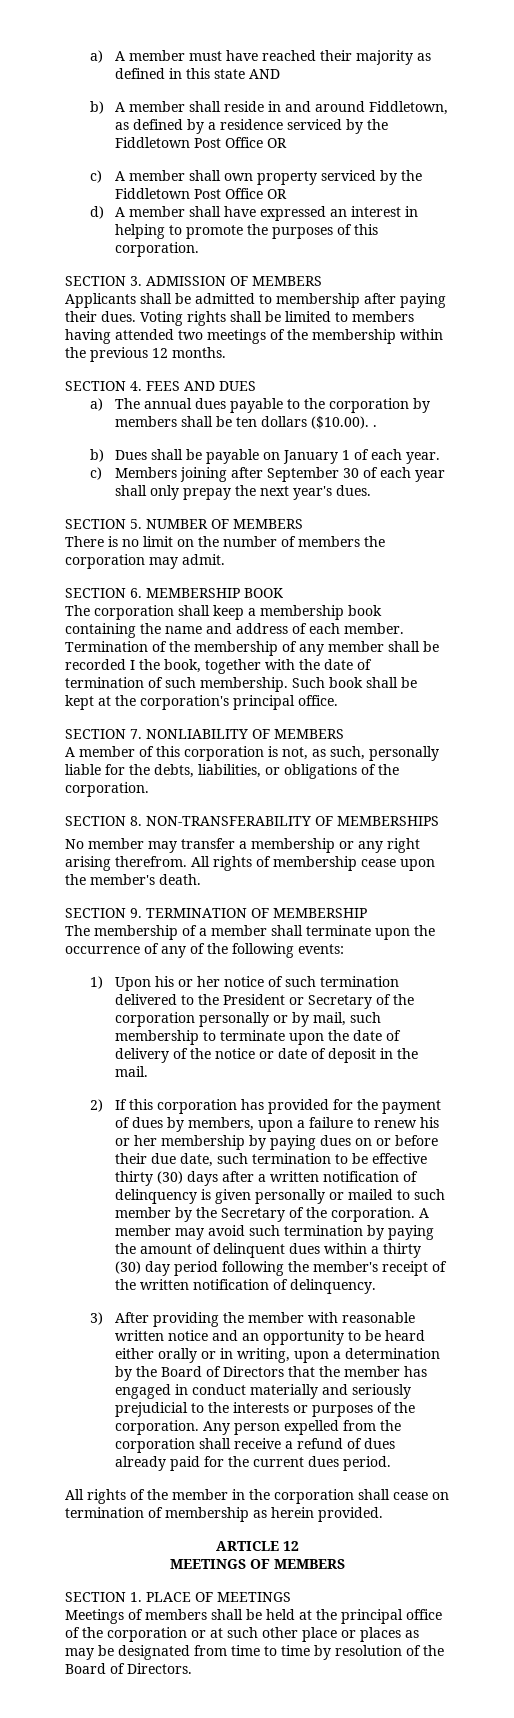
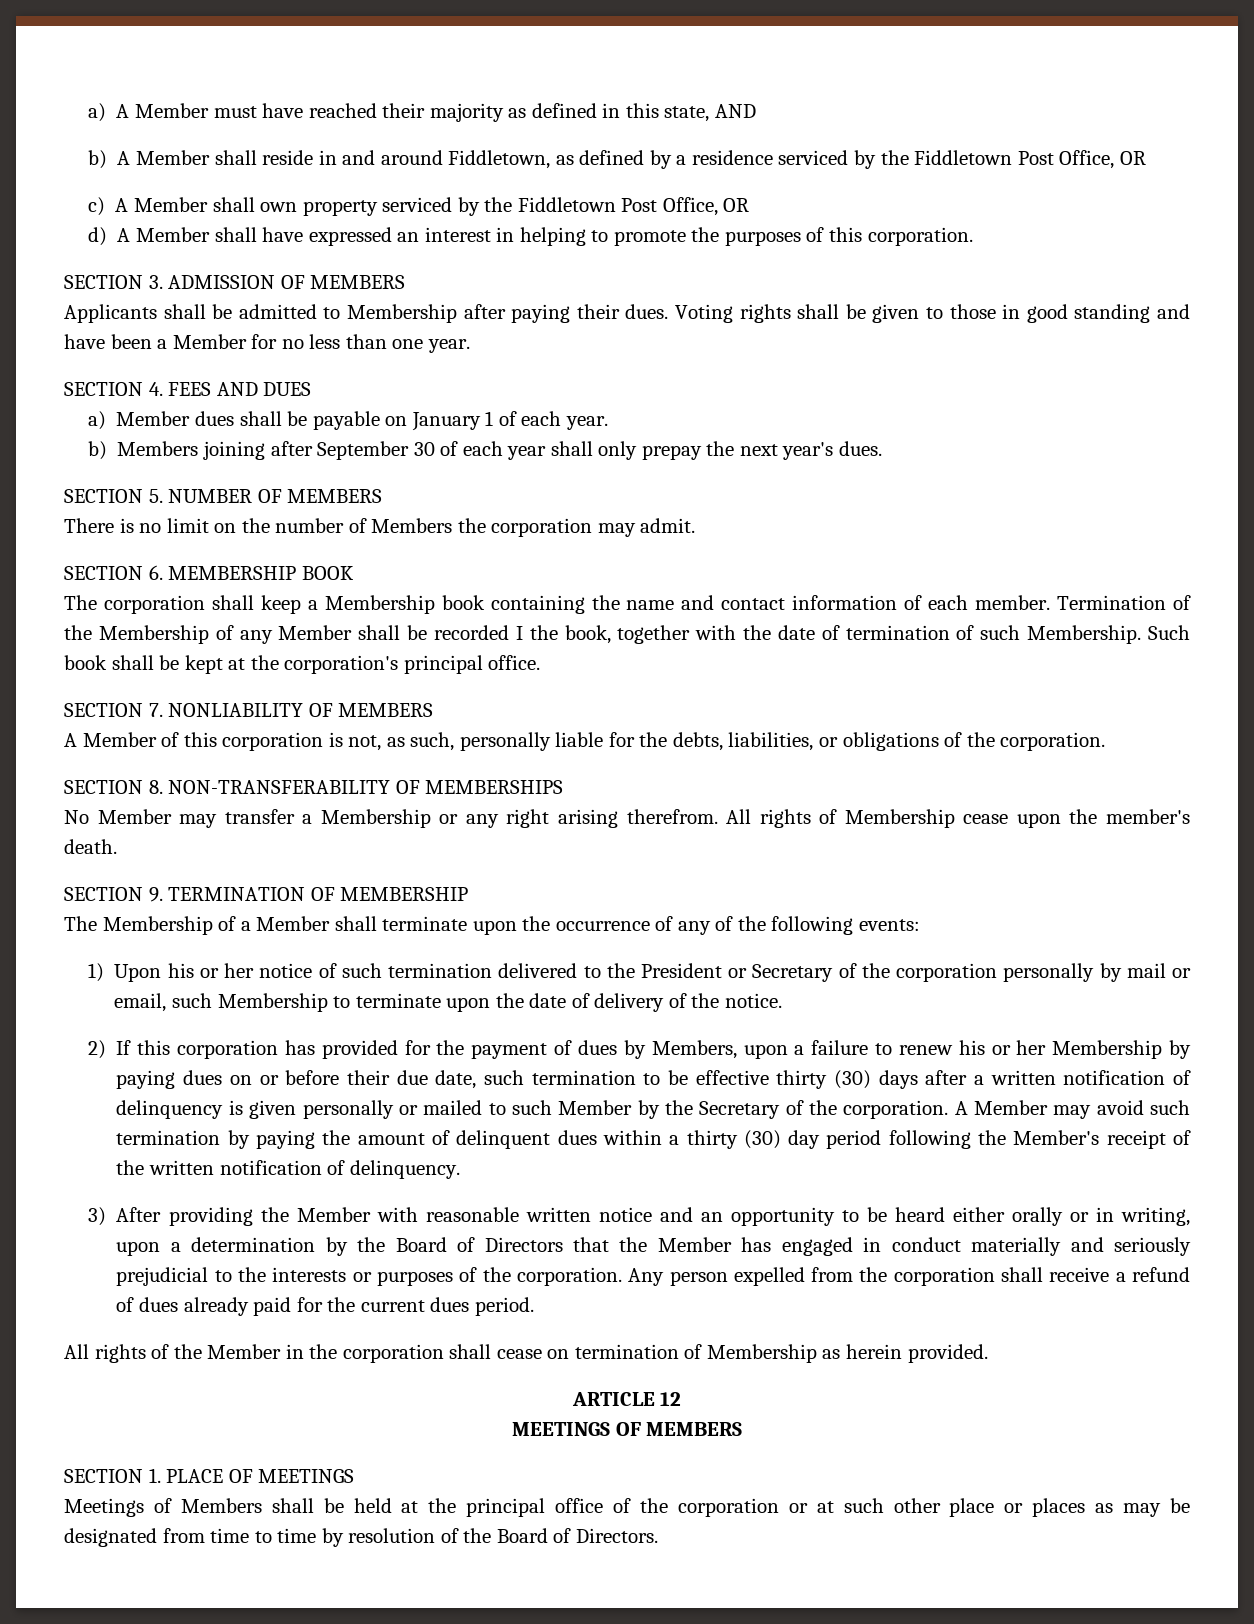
[129,50,186,61] member -> [135,103,210,118] Member
[214,69,246,79] state -> [664,106,710,122] state,
[129,101,186,112] member -> [136,150,211,165] Member
[225,137,264,148] Office -> [1059,150,1115,169] Office,
[129,170,186,181] member -> [134,197,209,212] Member
[225,188,264,199] Office -> [662,197,718,216] Office,
[129,206,186,217] member -> [136,227,211,242] Member
[276,293,360,308] membership -> [347,304,457,323] Membership
[285,311,414,322] [65,329,443,344] [65,347,226,362] limited to members having attended two meetings of the membership within the previous 12 months. -> [872,304,1191,323] [64,334,470,353] given to those in good standing and have been a Member for no less than one year.
[115,398,431,413] [115,416,378,429] [90,449,148,462] The annual dues payable to the corporation by members shall be ten dollars ($10.00). . // b) Dues -> [116,411,235,426] Member dues
[90,467,103,480] c) -> [88,441,108,460] b)
[298,536,360,547] members -> [371,518,453,533] Members
[260,605,344,620] membership -> [324,595,435,614] Membership
[236,623,288,634] address -> [721,595,898,610] contact information
[194,641,384,656] membership of any member -> [98,625,353,644] Membership of any Member
[200,677,288,692] membership. -> [1027,625,1142,644] Membership.
[79,746,135,757] member -> [82,732,157,747] Member
[88,838,144,849] member -> [97,809,172,824] Member
[251,838,335,853] membership -> [320,809,431,828] Membership
[273,856,357,871] membership -> [844,809,955,828] Membership
[94,925,178,940] membership -> [102,916,213,935] Membership
[211,925,267,936] member -> [256,916,331,931] Member
[273,1012,382,1027] [115,1030,200,1045] or by mail, such membership -> [1099,963,1191,982] [114,993,328,1012] by mail or email, such Membership
[215,1048,419,1063] [115,1066,149,1077] notice or date of deposit in the mail. -> [724,993,782,1008] notice.
[188,1117,255,1131] members, -> [651,1040,737,1059] Members,
[161,1135,246,1150] membership -> [1052,1040,1163,1059] Membership
[115,1207,172,1218] member -> [558,1100,633,1115] Member
[115,1225,172,1236] member -> [973,1100,1048,1115] Member
[313,1261,379,1272] member's -> [1013,1130,1100,1145] Member's
[248,1312,305,1323] member -> [296,1207,371,1222] Member
[344,1366,401,1377] member -> [657,1237,732,1252] Member
[172,1489,228,1500] member -> [207,1344,282,1359] Member
[165,1507,249,1522] membership -> [706,1344,817,1363] Membership
[145,1609,207,1620] members -> [180,1498,262,1513] Members

